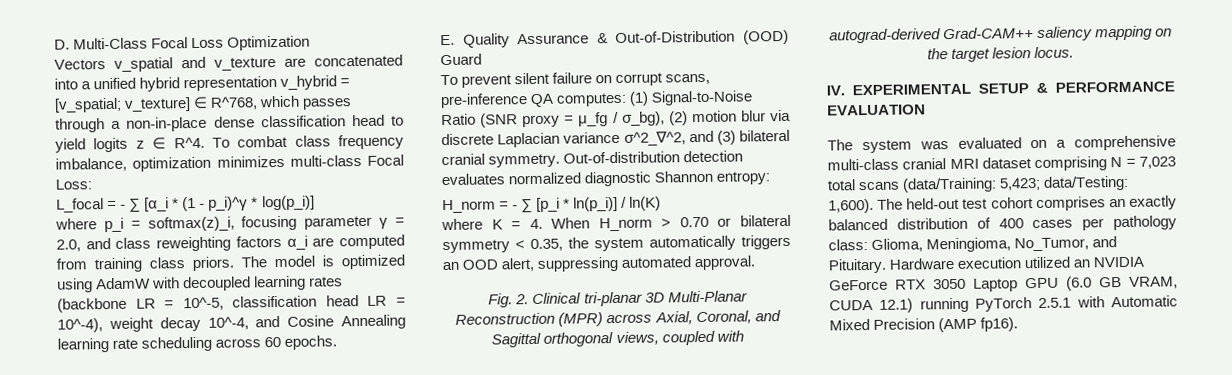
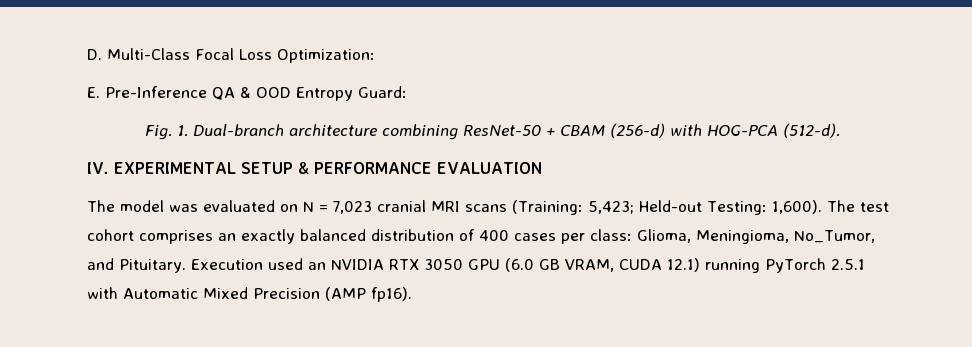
[227,35,311,51] [54,54,403,72] [54,75,351,92] [54,95,353,113] [55,114,404,133] [55,134,404,153] [55,154,404,172] [55,179,92,190] [56,195,315,213] [55,215,405,233] [56,234,406,252] [56,254,405,273] [57,275,344,293] [57,295,406,313] [57,314,406,333] [57,335,338,353] [440,29,789,48] [440,53,482,66] [440,72,711,88] [440,90,754,109] [441,109,791,128] [441,129,790,148] [441,150,744,168] [441,170,771,187] [442,196,662,214] [441,214,791,232] [442,234,791,254] [442,255,756,272] [488,290,748,308] [455,310,781,327] [491,330,744,348] [828,25,1173,44] [926,46,1075,63] Optimization // Vectors v_spatial and v_texture are concatenated into a unified hybrid representation v_hybrid = [v_spatial; v_texture] ∈ R^768, which passes through a non-in-place dense classification head to yield logits z ∈ R^4. To combat class frequency imbalance, optimization minimizes multi-class Focal Loss: // L_focal = - ∑ [α_i * (1 - p_i)^γ * log(p_i)] // where p_i = softmax(z)_i, focusing parameter γ = 2.0, and class reweighting factors α_i are computed from training class priors. The model is optimized using AdamW with decoupled learning rates (backbone LR = 10^-5, classification head LR = 10^-4), weight decay 10^-4, and Cosine Annealing learning rate scheduling across 60 epochs. // E. Quality Assurance & Out-of-Distribution (OOD) Guard // To prevent silent failure on corrupt scans, pre-inference QA computes: (1) Signal-to-Noise Ratio (SNR proxy = μ_fg / σ_bg), (2) motion blur via discrete Laplacian variance σ^2_∇^2, and (3) bilateral cranial symmetry. Out-of-distribution detection evaluates normalized diagnostic Shannon entropy: // H_norm = - ∑ [p_i * ln(p_i)] / ln(K) // where K = 4. When H_norm > 0.70 or bilateral symmetry < 0.35, the system automatically triggers an OOD alert, suppressing automated approval. // Fig. 2. Clinical tri-planar 3D Multi-Planar Reconstruction (MPR) across Axial, Coronal, and Sagittal orthogonal views, coupled with autograd-derived Grad-CAM++ saliency mapping on the target lesion locus. -> [277,49,375,63] [87,86,407,101] [144,123,840,140] Optimization: // E. Pre-Inference QA & OOD Entropy Guard: // Fig. 1. Dual-branch architecture combining ResNet-50 + CBAM (256-d) with HOG-PCA (512-d).
[861,139,912,154] system -> [120,200,164,212] model
[1056,135,1176,151] [827,156,1176,172] [827,175,1130,193] a comprehensive multi-class cranial MRI dataset comprising N = 7,023 total scans (data/Training: 5,423; data/Testing: -> [303,200,767,215] N = 7,023 cranial MRI scans (Training: 5,423; Held-out Testing:
[906,197,961,210] held-out -> (855, 206) none
[1113,215,1177,231] pathology -> (585, 238) none
[889,256,1071,270] Hardware execution utilized -> [191,258,303,270] Execution used
[829,279,888,291] GeForce -> (384, 264) none
[973,278,1018,292] Laptop -> (463, 264) none

